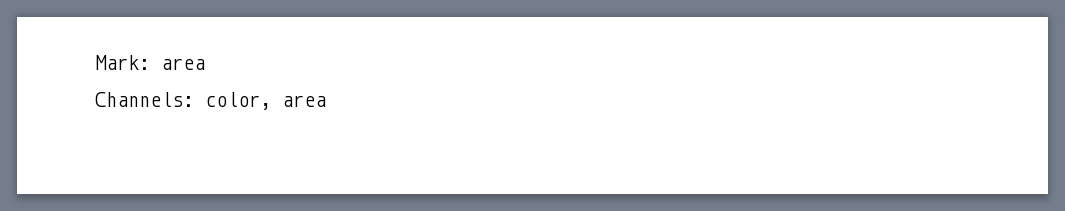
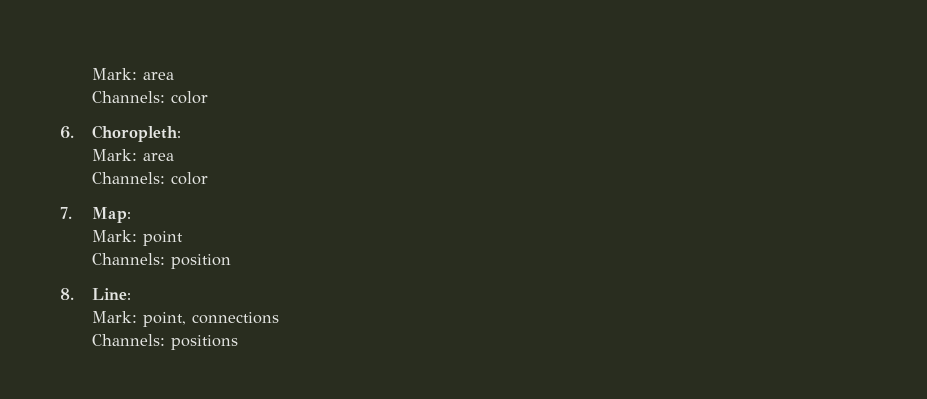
[95,55,205,70] [95,92,326,110] Mark: area // Channels: color, area -> [92,68,175,80] [92,91,209,104] [59,125,182,142] [92,149,175,161] [92,172,209,185] [59,207,132,223] [92,230,184,246] [92,253,232,269] [59,288,132,300] [92,311,280,327] [92,334,239,350] Mark: area // Channels: color // 6. Choropleth: // Mark: area // Channels: color // 7. Map: // Mark: point // Channels: position // 8. Line: // Mark: point, connections // Channels: positions

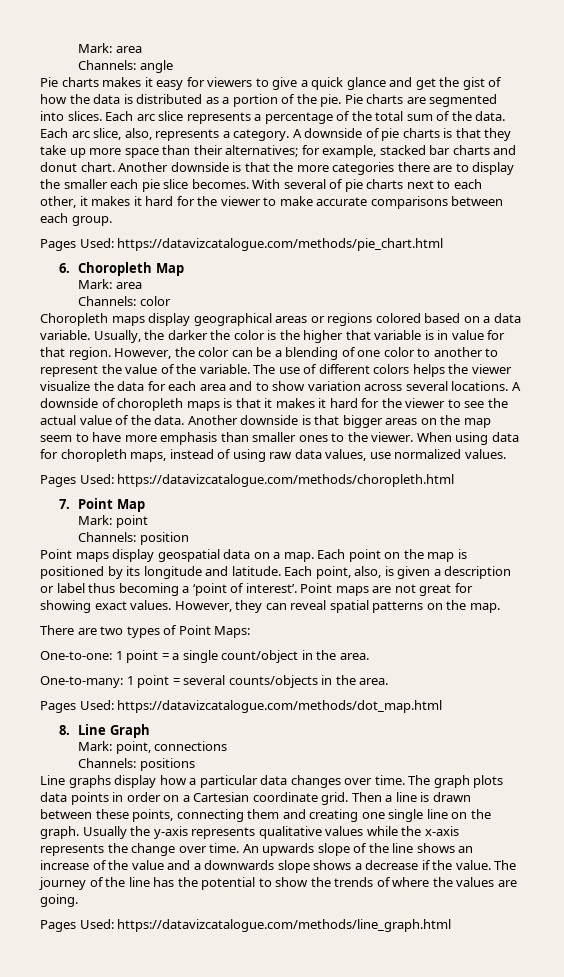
[92,68,175,80] [92,91,209,104] Mark: area // Channels: color -> [78,43,142,53] [78,60,173,73] [40,77,503,90] [40,94,498,107] [40,111,506,124] [40,128,512,141] [40,145,517,158] [40,162,515,175] [40,179,482,192] [40,196,504,209] [40,213,112,226] [40,238,444,251] Mark: area // Channels: angle // Pie charts makes it easy for viewers to give a quick glance and get the gist of how the data is distributed as a portion of the pie. Pie charts are segmented into slices. Each arc slice represents a percentage of the total sum of the data. Each arc slice, also, represents a category. A downside of pie charts is that they take up more space than their alternatives; for example, stacked bar charts and donut chart. Another downside is that the more categories there are to display the smaller each pie slice becomes. With several of pie charts next to each other, it makes it hard for the viewer to make accurate comparisons between each group. // Pages Used: https://datavizcatalogue.com/methods/pie_chart.html
[92,125,182,142] [92,149,175,161] [92,172,209,185] Choropleth: // Mark: area // Channels: color -> [78,262,184,276] [78,279,142,289] [78,296,171,306] [40,313,521,326] [40,330,506,343] [40,347,499,360] [40,364,512,377] [40,381,521,391] [40,398,508,411] [40,415,491,428] [40,432,519,445] [40,449,506,462] [40,474,455,487] Choropleth Map // Mark: area // Channels: color // Choropleth maps display geographical areas or regions colored based on a data variable. Usually, the darker the color is the higher that variable is in value for that region. However, the color can be a blending of one color to another to represent the value of the variable. The use of different colors helps the viewer visualize the data for each area and to show variation across several locations. A downside of choropleth maps is that it makes it hard for the viewer to see the actual value of the data. Another downside is that bigger areas on the map seem to have more emphasis than smaller ones to the viewer. When using data for choropleth maps, instead of using raw data values, use normalized values. // Pages Used: https://datavizcatalogue.com/methods/choropleth.html
[92,207,132,223] Map: -> [78,498,145,512] Point Map
(232, 261) none -> [40,549,467,562] [40,566,512,579] [40,583,473,596] [40,600,500,613] [40,625,251,638] [40,650,369,663] [40,675,389,688] [40,700,443,713] // Point maps display geospatial data on a map. Each point on the map is positioned by its longitude and latitude. Each point, also, is given a description or label thus becoming a ‘point of interest’. Point maps are not great for showing exact values. However, they can reveal spatial patterns on the map. // There are two types of Point Maps: // One-to-one: 1 point = a single count/object in the area. // One-to-many: 1 point = several counts/objects in the area. // Pages Used: https://datavizcatalogue.com/methods/dot_map.html
[92,288,132,300] Line: -> [78,724,150,738] Line Graph
(239, 342) none -> [40,775,504,788] [40,792,471,805] [40,809,491,822] [40,826,459,839] [40,843,474,856] [40,860,517,873] [39,877,517,890] [40,894,78,907] [40,919,452,932] // Line graphs display how a particular data changes over time. The graph plots data points in order on a Cartesian coordinate grid. Then a line is drawn between these points, connecting them and creating one single line on the graph. Usually the y-axis represents qualitative values while the x-axis represents the change over time. An upwards slope of the line shows an increase of the value and a downwards slope shows a decrease if the value. The journey of the line has the potential to show the trends of where the values are going. // Pages Used: https://datavizcatalogue.com/methods/line_graph.html

